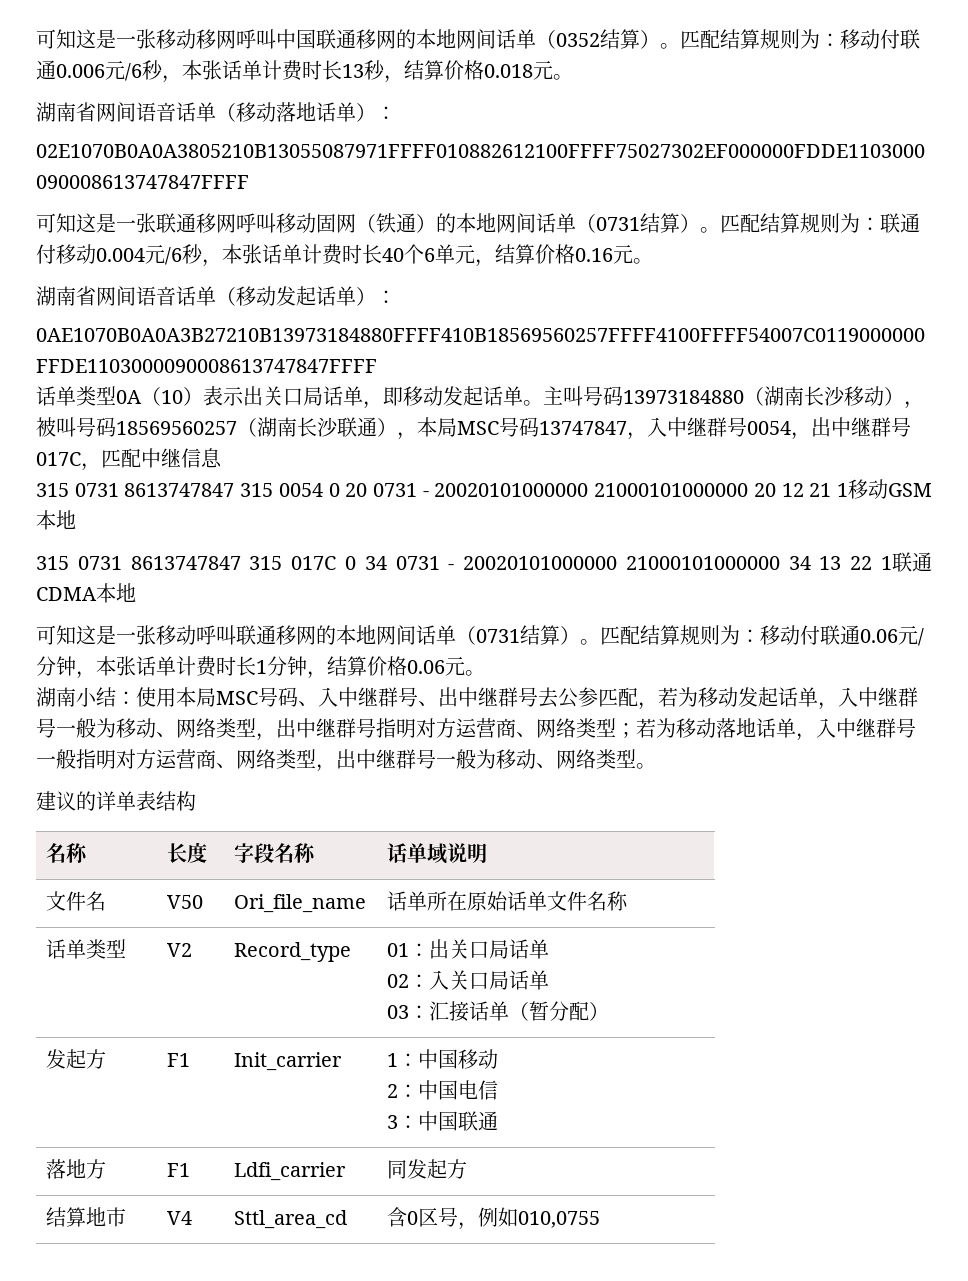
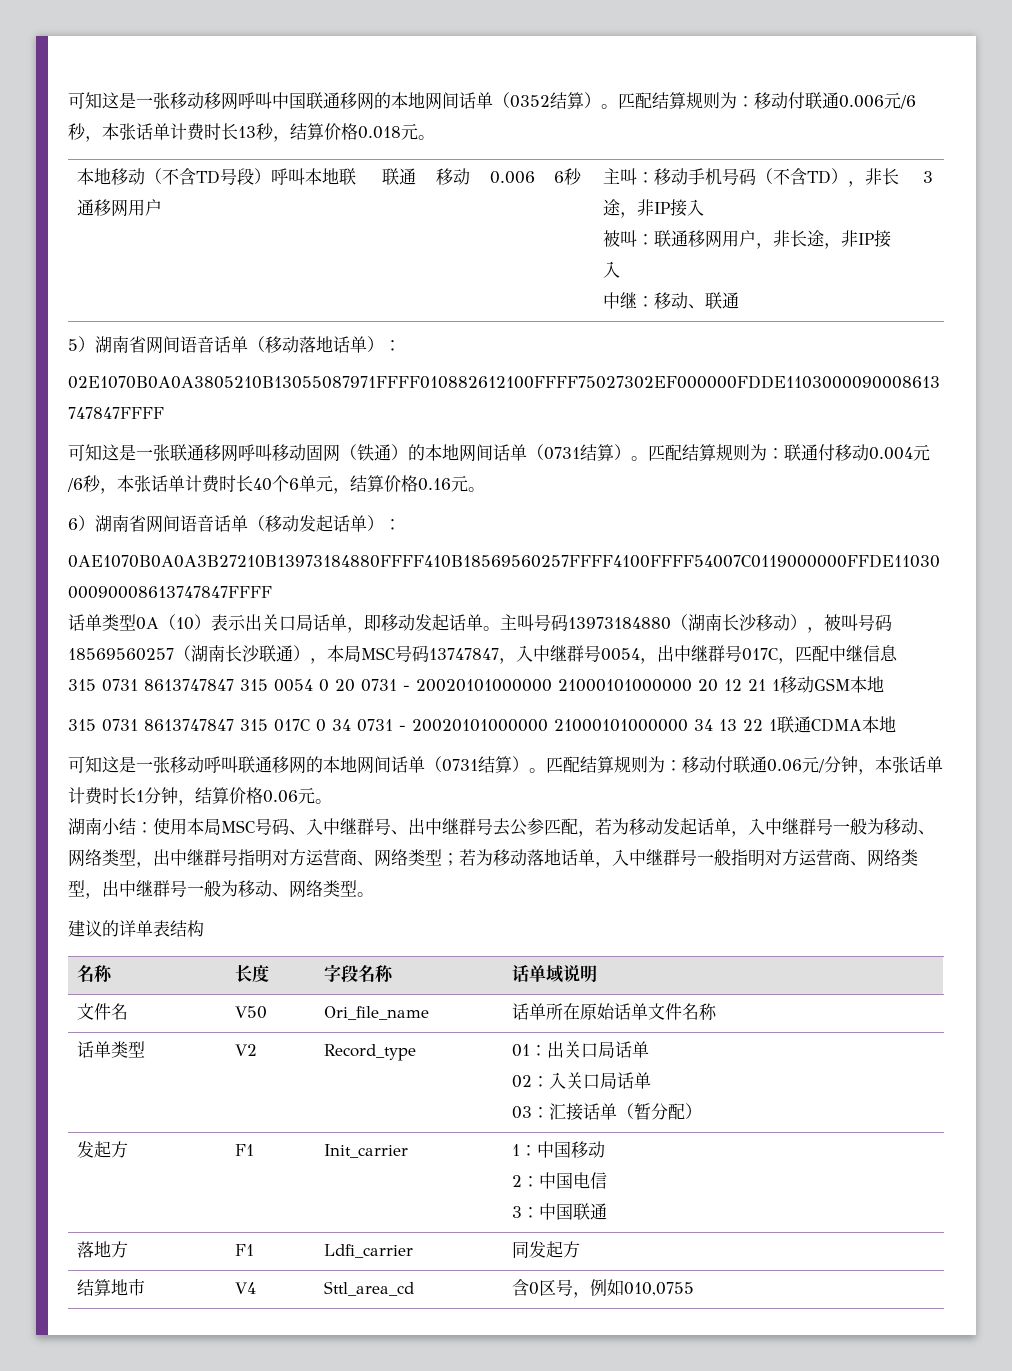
(573, 77) // -> [76,168,356,185] [76,199,162,217] [381,168,416,185] [435,168,470,185] [489,171,535,184] [553,168,582,185] [602,168,899,187] [602,199,704,218] [602,230,891,249] [602,261,620,278] [602,292,739,309] [922,171,933,183] [68,336,95,352] // 本地移动（不含TD号段）呼叫本地联通移网用户 | 联通 | 移动 | 0.006 | 6秒 | 主叫：移动手机号码（不含TD），非长途，非IP接入 // 被叫：联通移网用户，非长途，非IP接入 // 中继：移动、联通 | 3 // 5）
(653, 261) none -> [68,515,95,531] 6）

